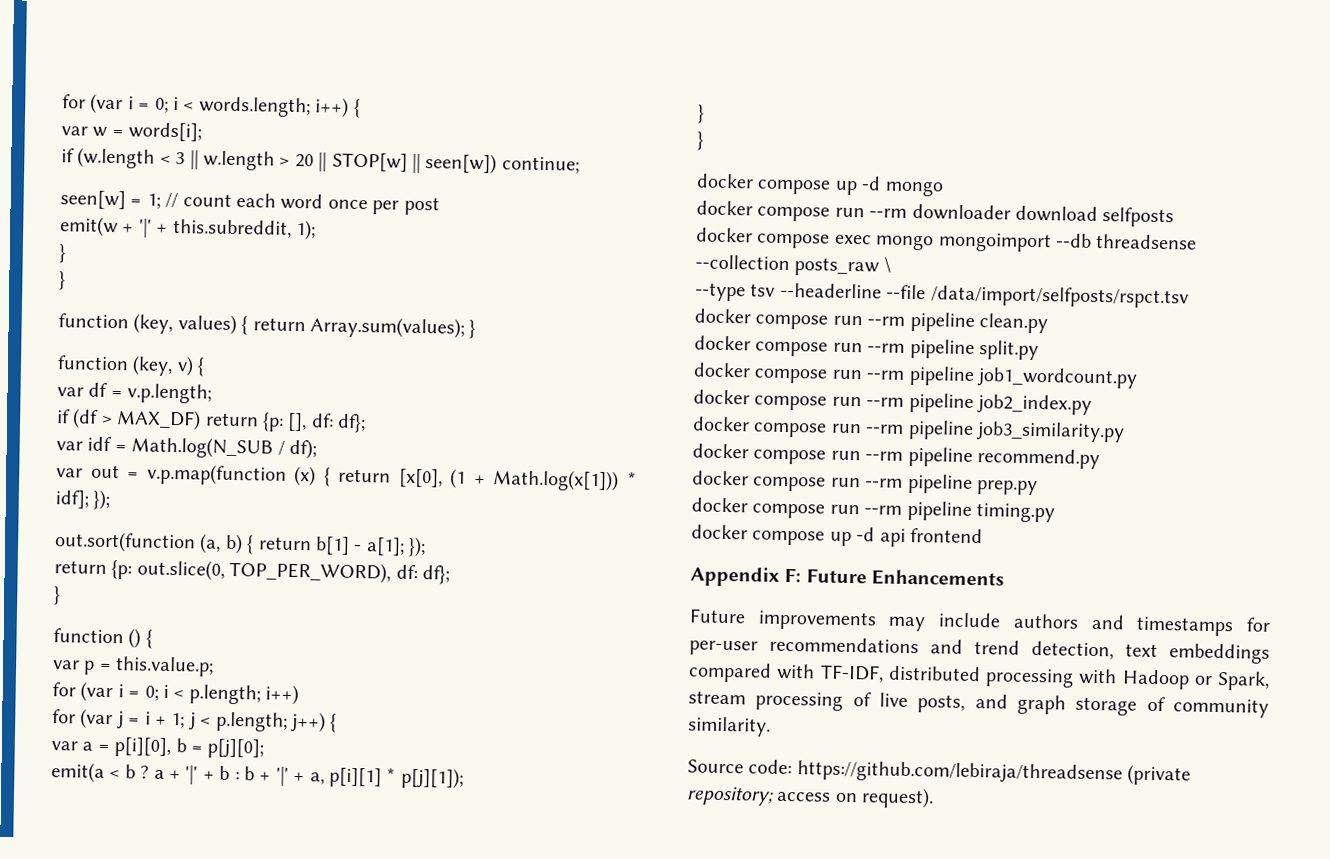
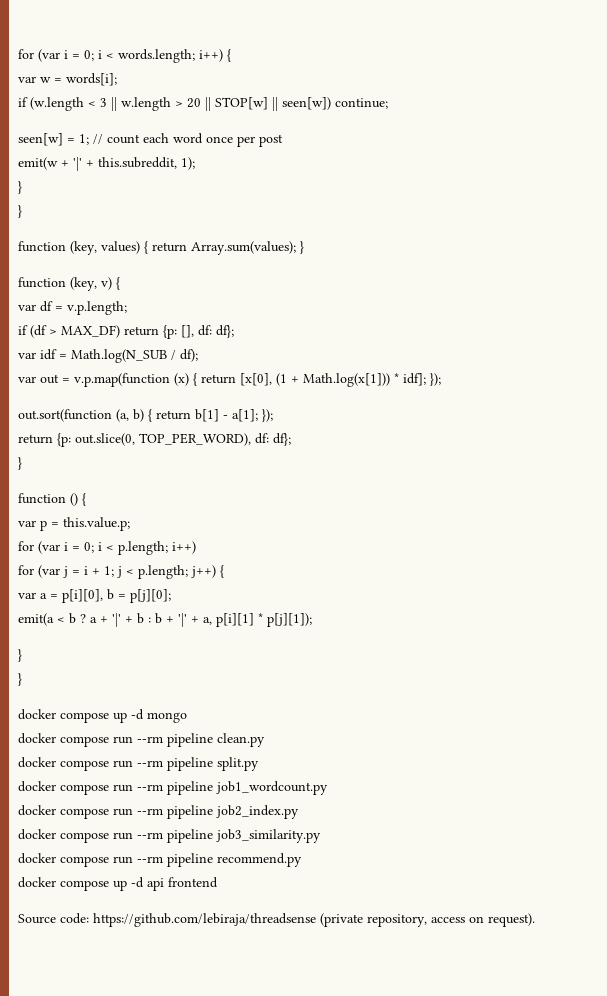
[696,200,1175,228] [696,227,1198,253] [695,254,891,277] [695,282,1189,309] // docker compose run --rm downloader download selfposts // docker compose exec mongo mongoimport --db threadsense --collection posts_raw \ // --type tsv --headerline --file /data/import/selfposts/rspct.tsv -> (187, 717) none
[692,470,1038,496] [691,497,1055,523] // docker compose run --rm pipeline prep.py // docker compose run --rm pipeline timing.py -> (302, 860) none
[690,566,1005,587] [689,608,1271,637] [689,636,1270,664] [688,662,1270,691] [688,690,1269,718] [688,716,771,737] // Appendix F: Future Enhancements // Future improvements may include authors and timestamps for per-user recommendations and trend detection, text embeddings compared with TF-IDF, distributed processing with Hadoop or Spark, stream processing of live posts, and graph storage of community similarity. -> (218, 882) none
[686,786,774,806] repository; -> [367,914,427,927] repository,

